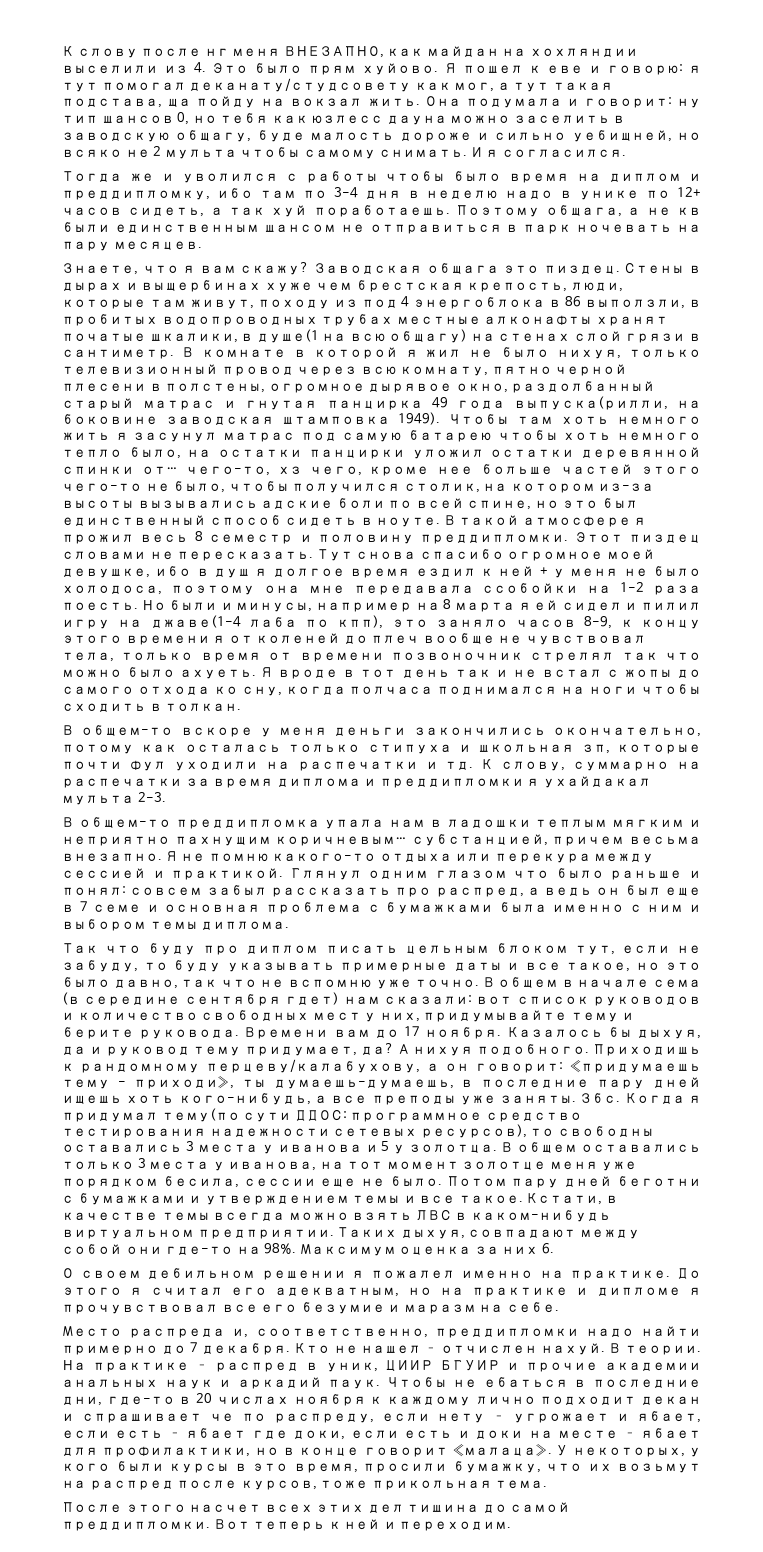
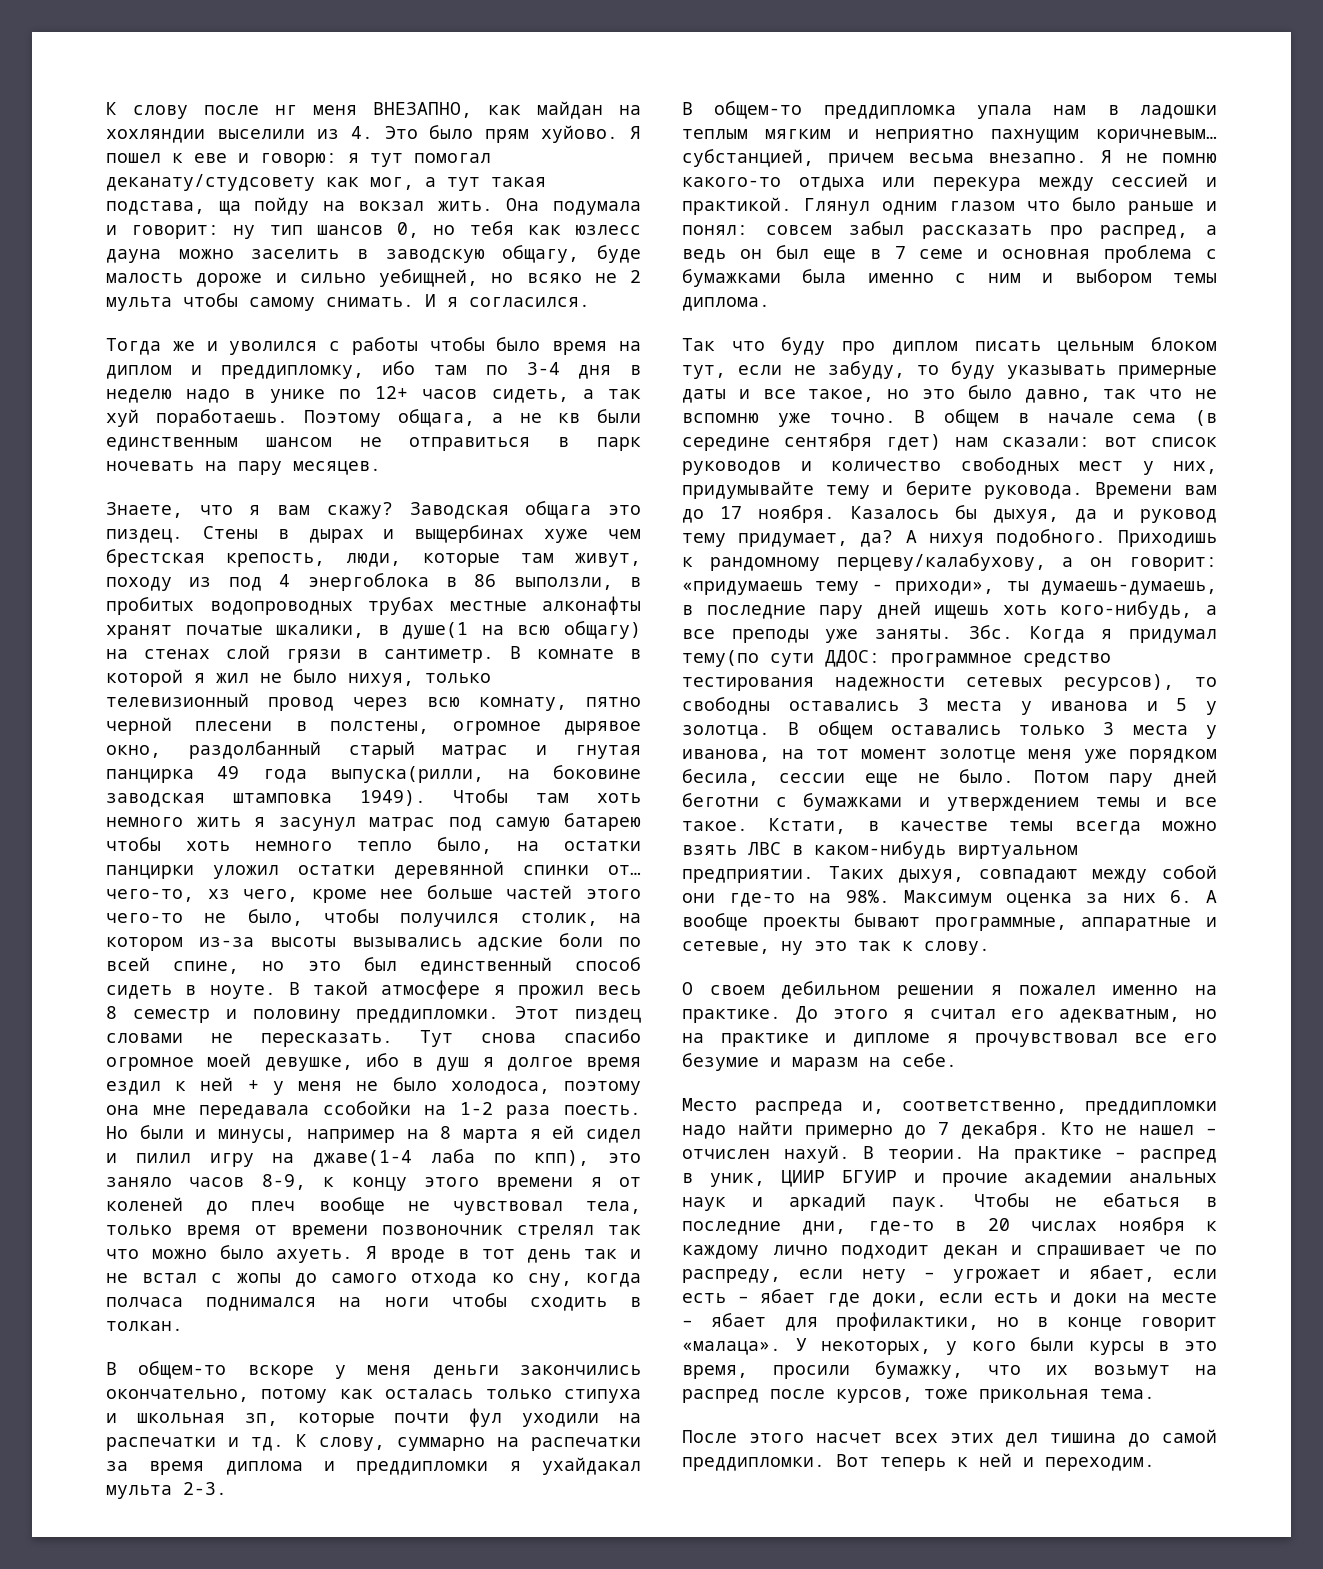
(554, 1248) none -> [1206,890,1217,903] [682,913,1217,931] [682,941,990,955] А вообще проекты бывают программные, аппаратные и сетевые, ну это так к слову.

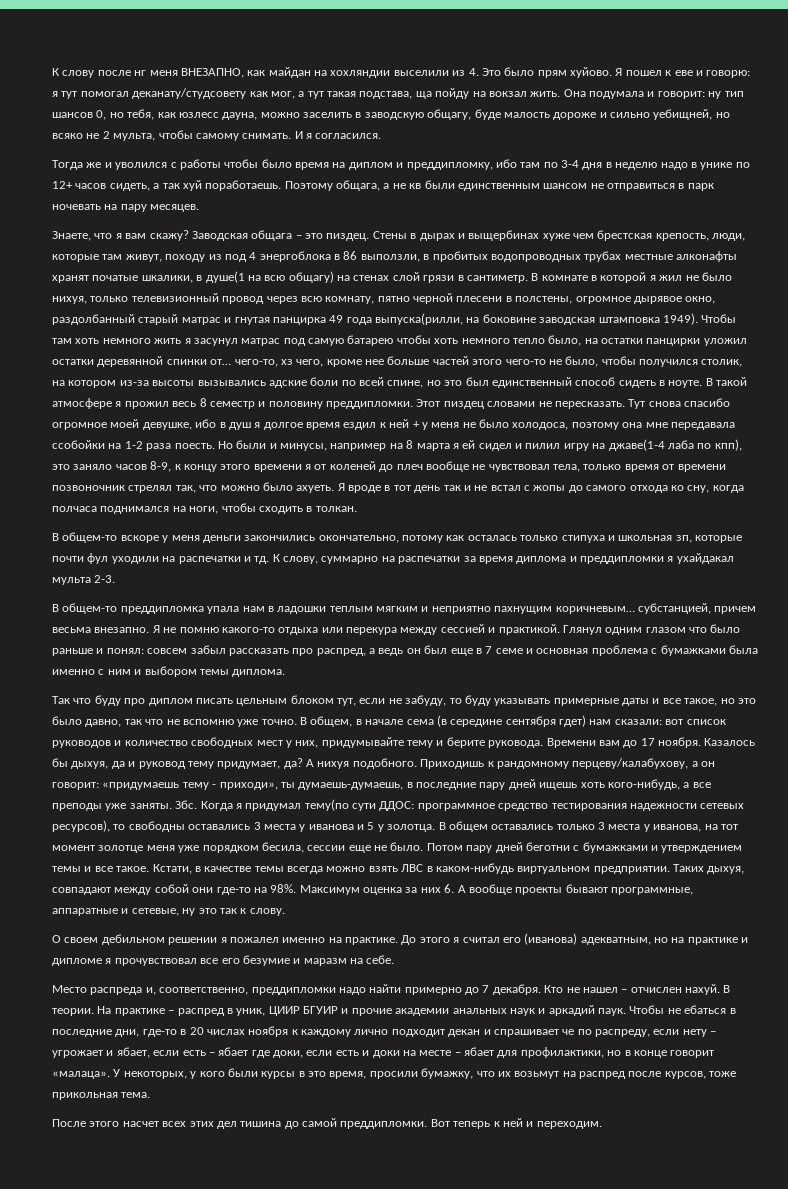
[469,221,514,235] тебя -> [127,109,155,120] тебя,
[106,249,161,263] дауна -> [222,112,258,120] дауна,
[106,297,172,311] мульта -> [113,133,156,141] мульта,
(592, 510) none -> [295,235,302,239] –
[608,1225,641,1235] так -> [175,485,196,493] так,
[384,1297,429,1307] ноги -> [189,506,219,514] ноги,
[944,409,999,427] общем -> [310,716,353,727] общем,
(1044, 1014) none -> [524,933,578,945] (иванова)

